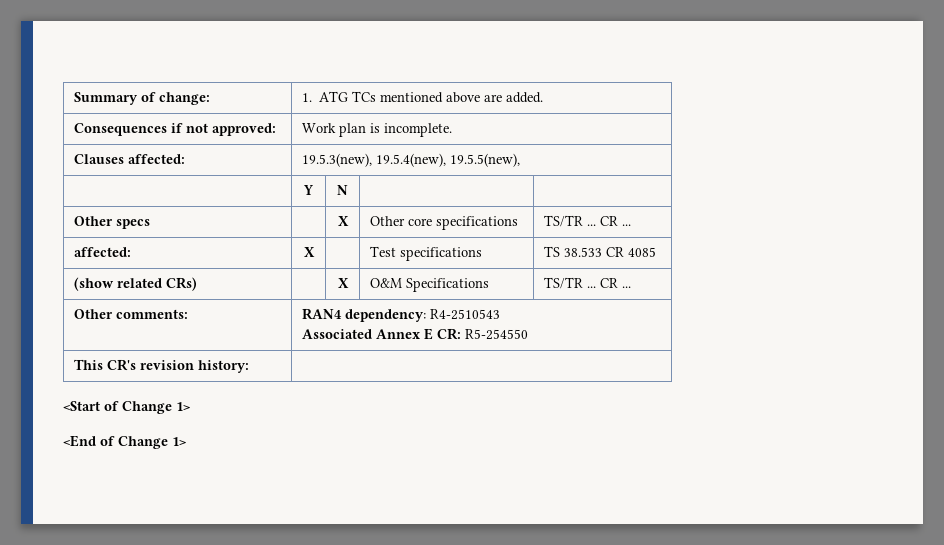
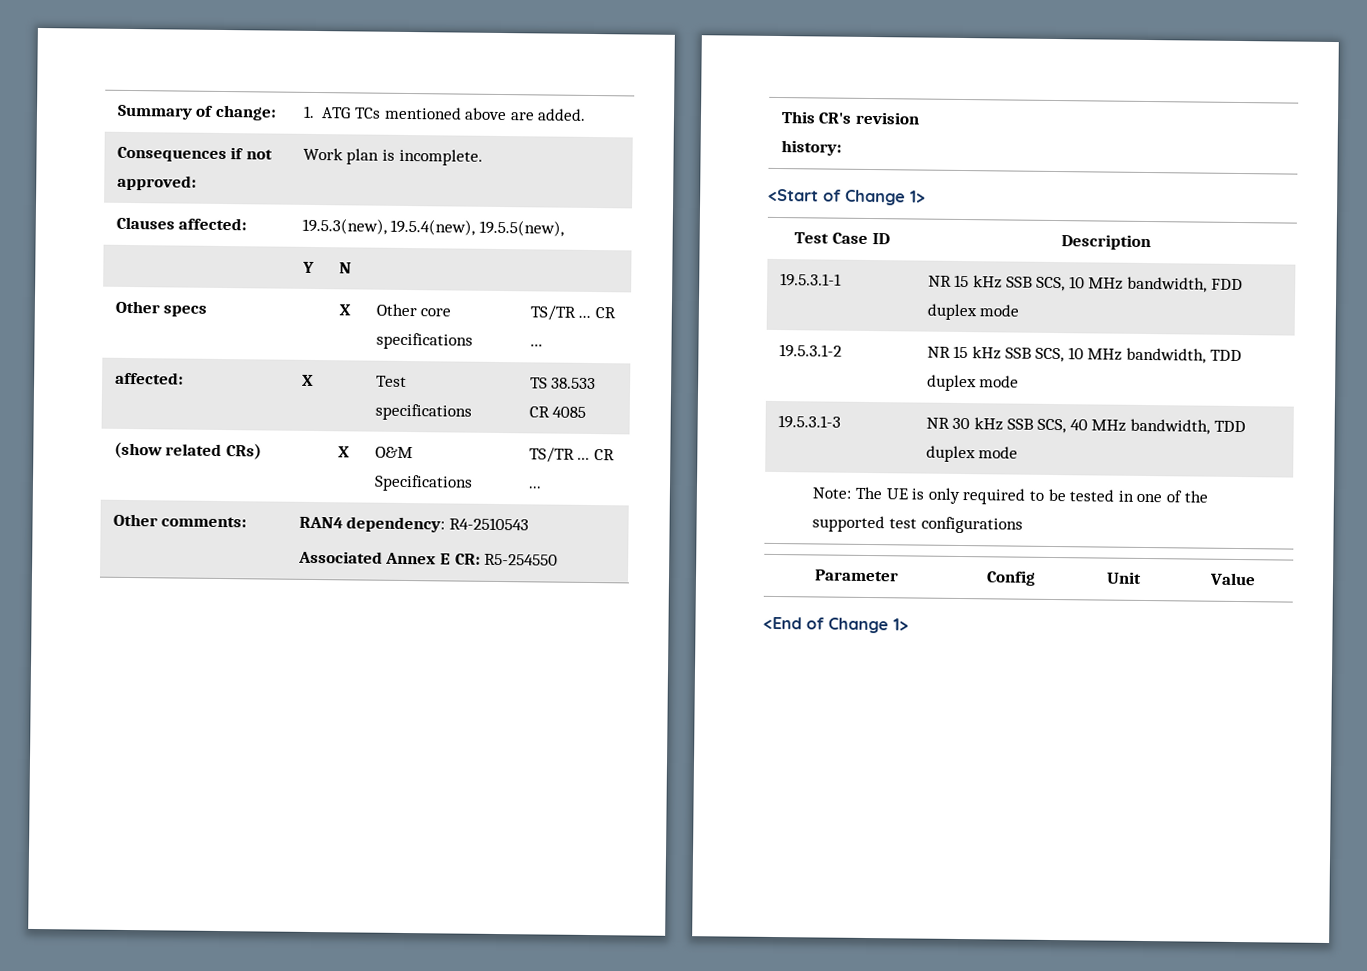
(190, 406) none -> [794,232,890,245] [1061,234,1151,251] [779,273,842,287] [927,274,1243,293] [926,303,1020,321] [778,344,842,358] [926,345,1242,364] [926,374,1020,392] [777,415,841,429] [925,417,1246,435] [925,445,1019,463] [812,486,1208,505] [812,515,1023,534] [814,569,899,582] [986,570,1036,586] [1106,571,1142,584] [1209,572,1256,586] // Test Case ID | Description // 19.5.3.1-1 | NR 15 kHz SSB SCS, 10 MHz bandwidth, FDD duplex mode // 19.5.3.1-2 | NR 15 kHz SSB SCS, 10 MHz bandwidth, TDD duplex mode // 19.5.3.1-3 | NR 30 kHz SSB SCS, 40 MHz bandwidth, TDD duplex mode // Note: The UE is only required to be tested in one of the supported test configurations // Parameter | Config | Unit | Value

